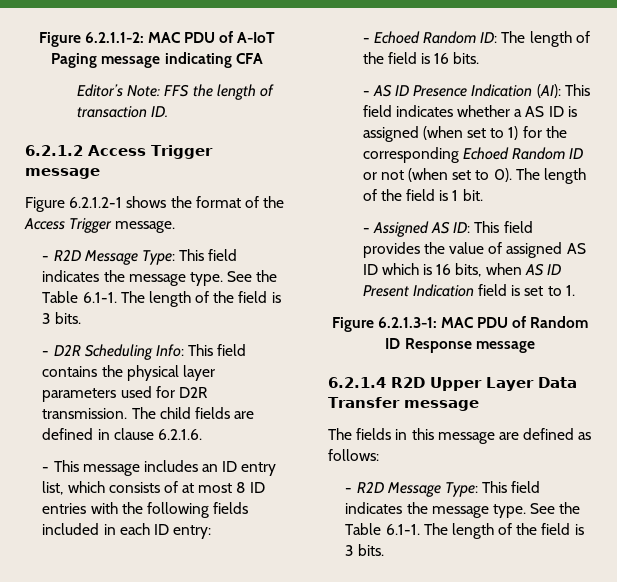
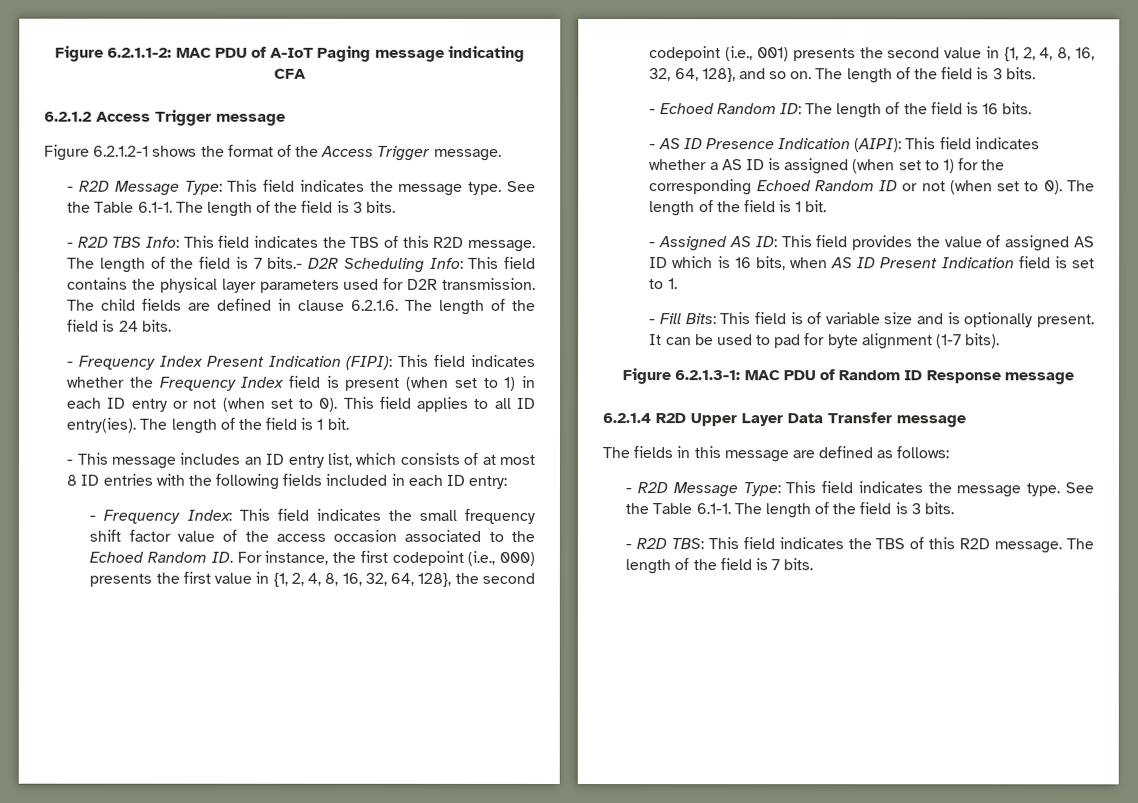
[77,84,274,100] [77,106,169,118] // Editor’s Note: FFS the length of transaction ID. -> (306, 73) none
(50, 353) none -> [77,235,536,252] [67,256,304,273] R2D TBS Info: This field indicates the TBS of this R2D message. The length of the field is 7 bits.-
(202, 434) none -> [405,298,537,315] [67,319,172,332] [67,354,536,370] [67,375,536,391] [66,396,537,412] [66,417,349,434] The length of the field is 24 bits. // - Frequency Index Present Indication (FIPI): This field indicates whether the Frequency Index field is present (when set to 1) in each ID entry or not (when set to 0). This field applies to all ID entry(ies). The length of the field is 1 bit.
(212, 532) none -> [89,508,535,524] [89,529,535,542] [89,550,535,566] [89,571,535,587] [649,46,1095,62] [649,67,1036,84] // - Frequency Index: This field indicates the small frequency shift factor value of the access occasion associated to the Echoed Random ID. For instance, the first codepoint (i.e., 000) presents the first value in {1, 2, 4, 8, 16, 32, 64, 128}, the second codepoint (i.e., 001) presents the second value in {1, 2, 4, 8, 16, 32, 64, 128}, and so on. The length of the field is 3 bits.
[536,84,561,98] (AI): -> [854,138,903,153] (AIPI):
(575, 290) none -> [649,312,1095,328] [649,333,1001,350] // - Fill Bits: This field is of variable size and is optionally present. It can be used to pad for byte alignment (1-7 bits).
(384, 550) none -> [625,537,1094,554] [625,558,814,575] // - R2D TBS: This field indicates the TBS of this R2D message. The length of the field is 7 bits.

